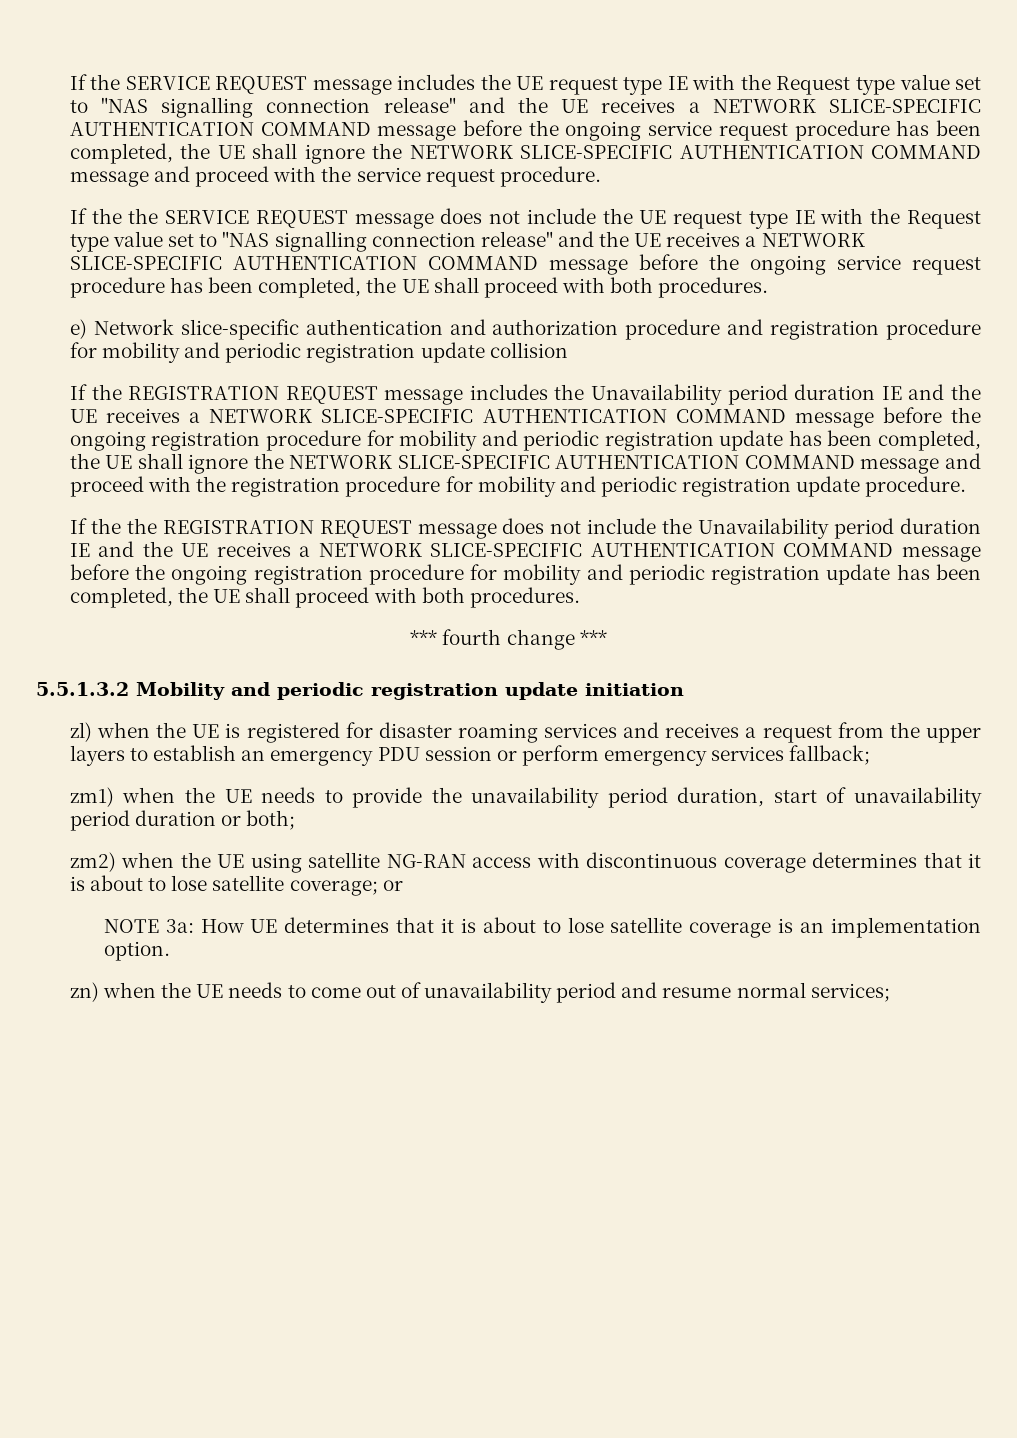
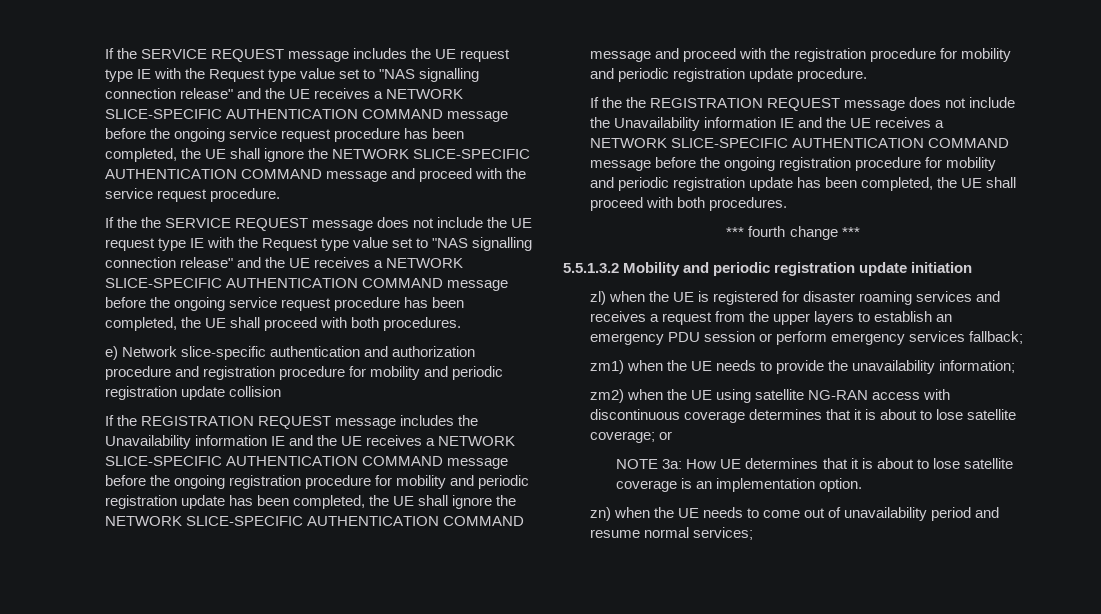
[727,384,876,405] period duration -> [194,435,267,446] information
[834,518,982,539] period duration -> [703,117,776,128] information
[607,787,982,808] [69,810,296,831] period duration, start of unavailability period duration or both; -> [939,360,1016,373] information;

